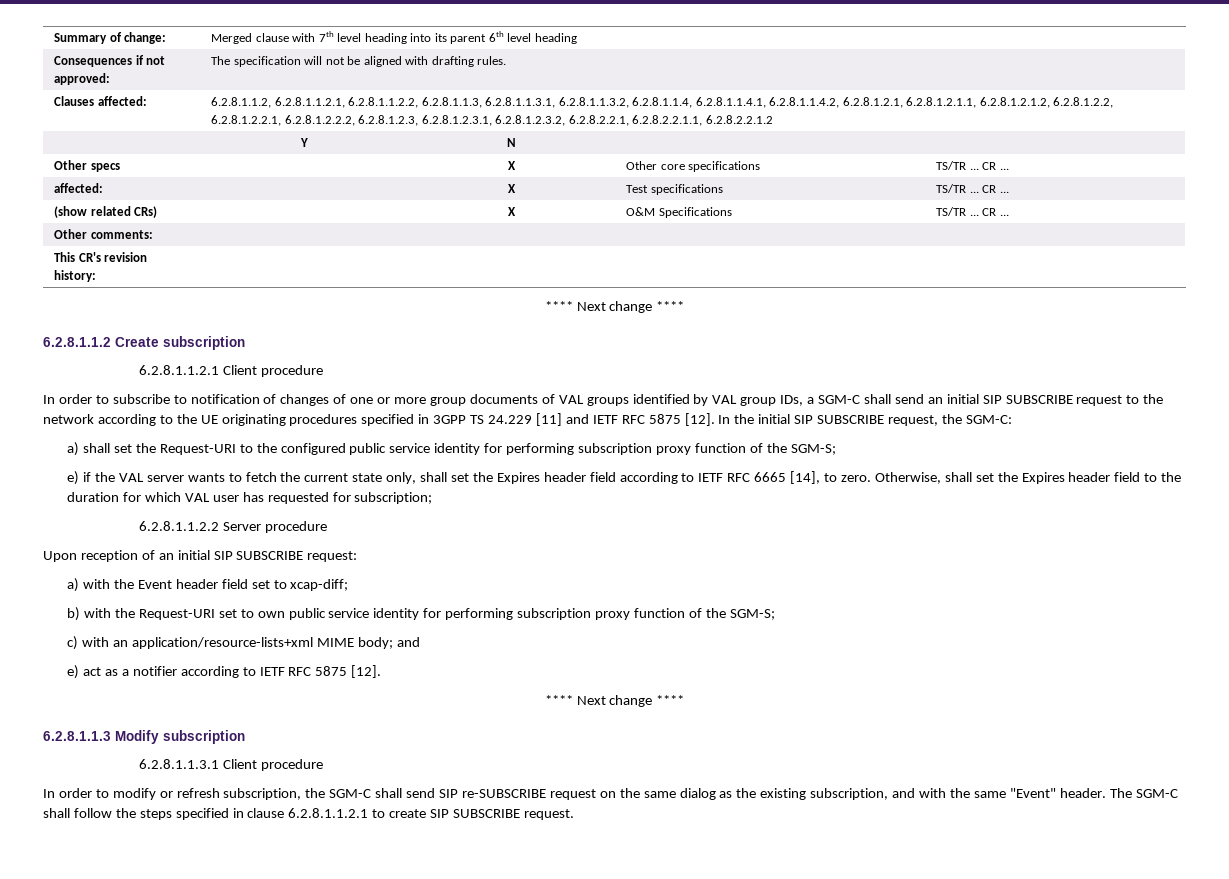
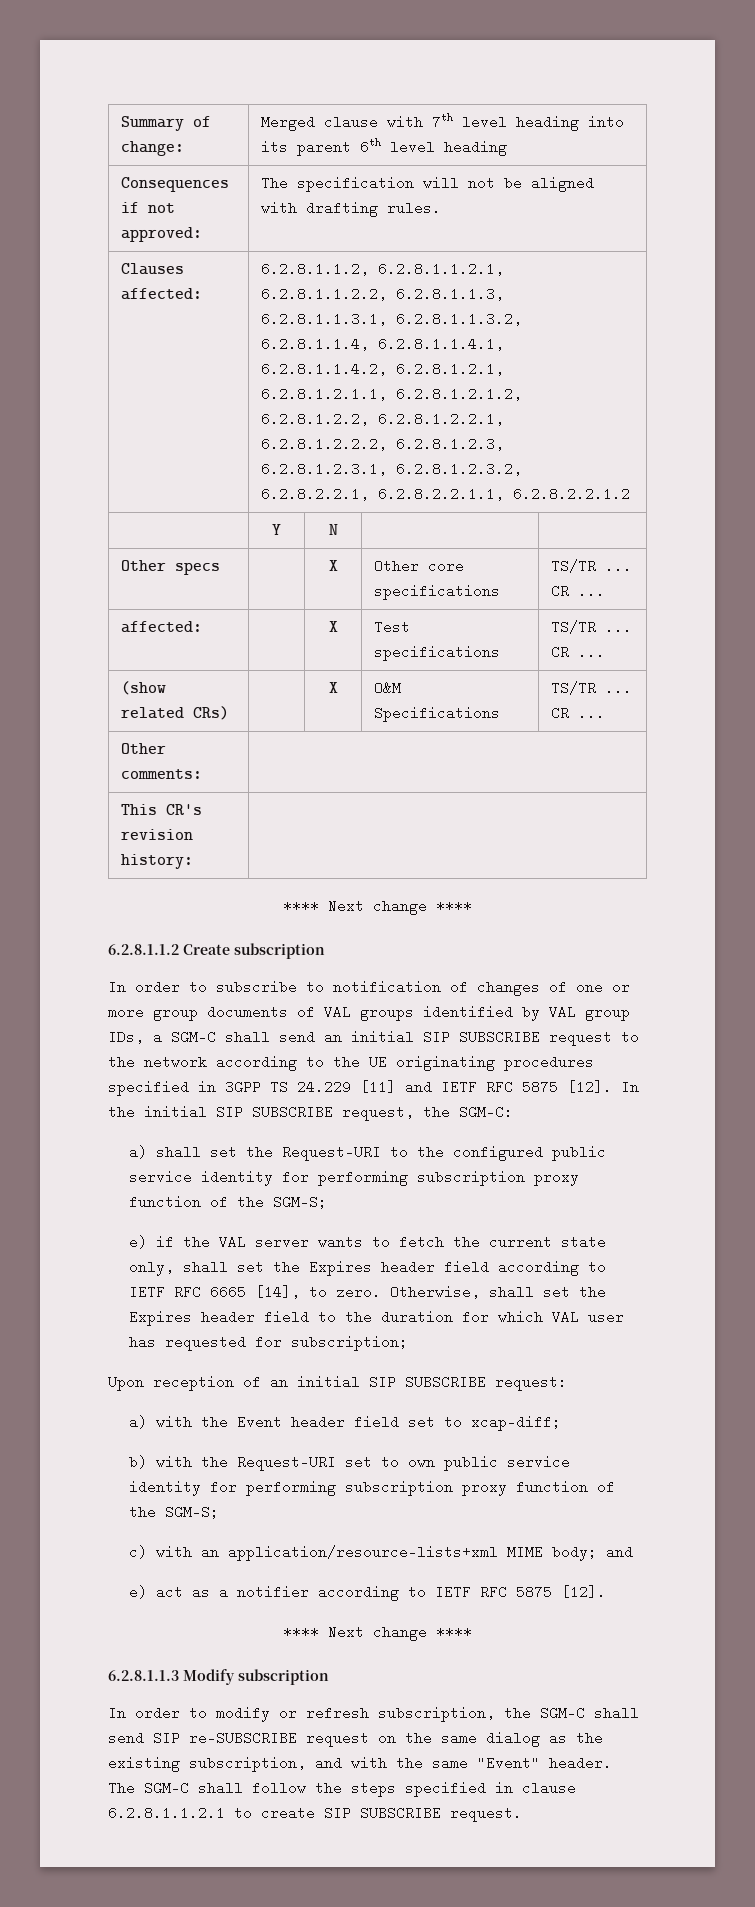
[139,365,324,377] // 6.2.8.1.1.2.1 Client procedure -> (325, 951) none
[139,521,328,533] // 6.2.8.1.1.2.2 Server procedure -> (409, 1343) none
[139,759,324,771] // 6.2.8.1.1.3.1 Client procedure -> (329, 1677) none

